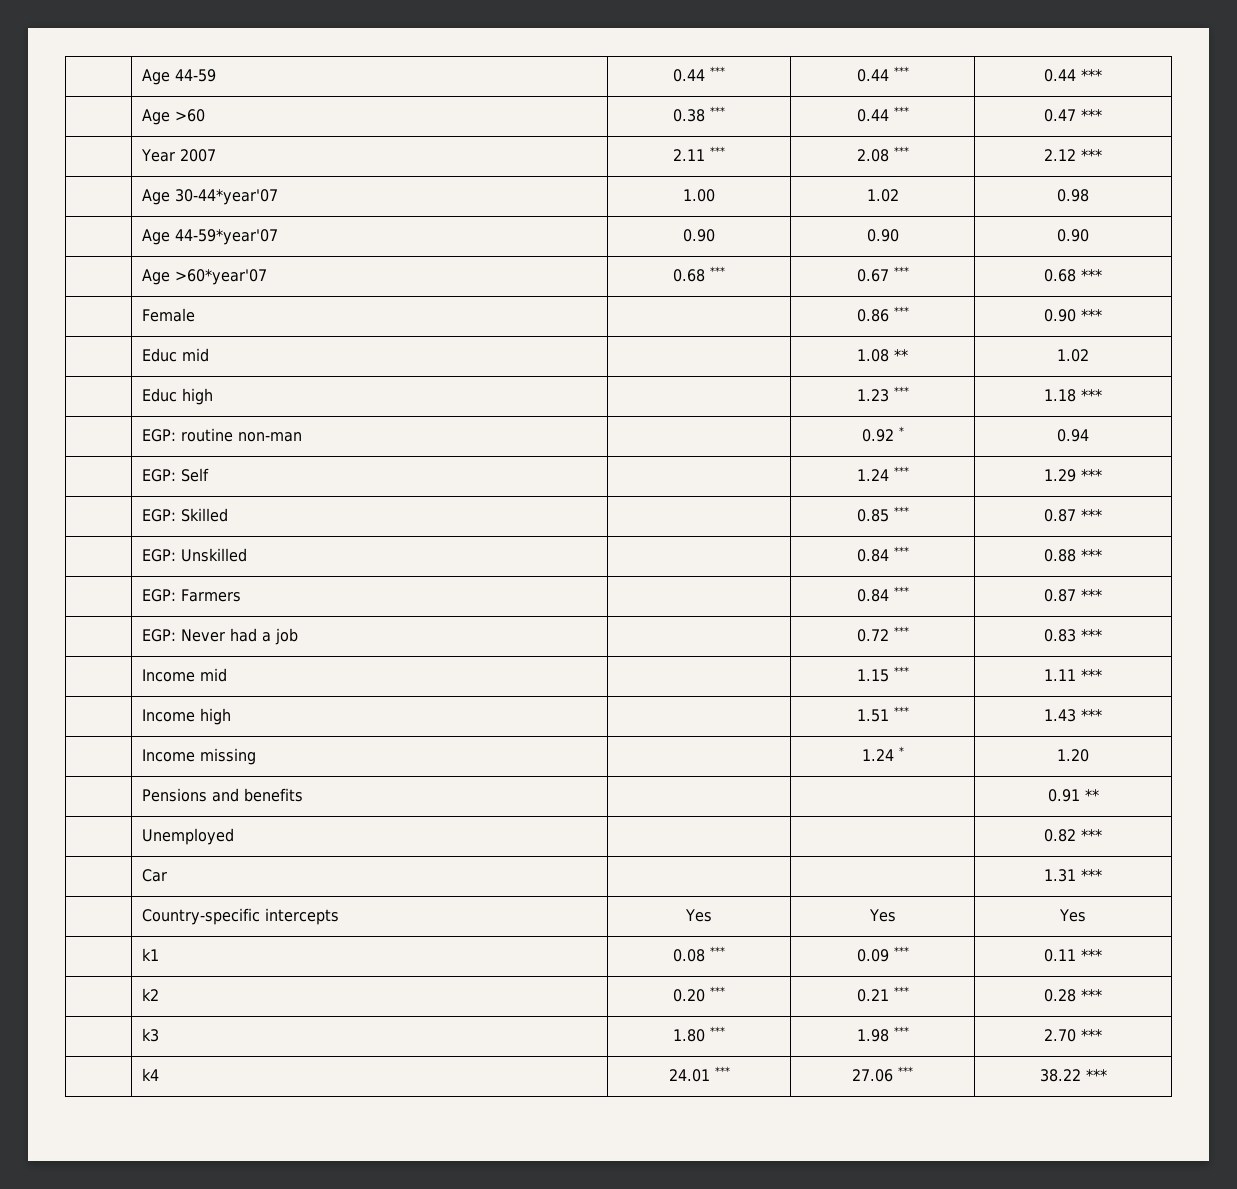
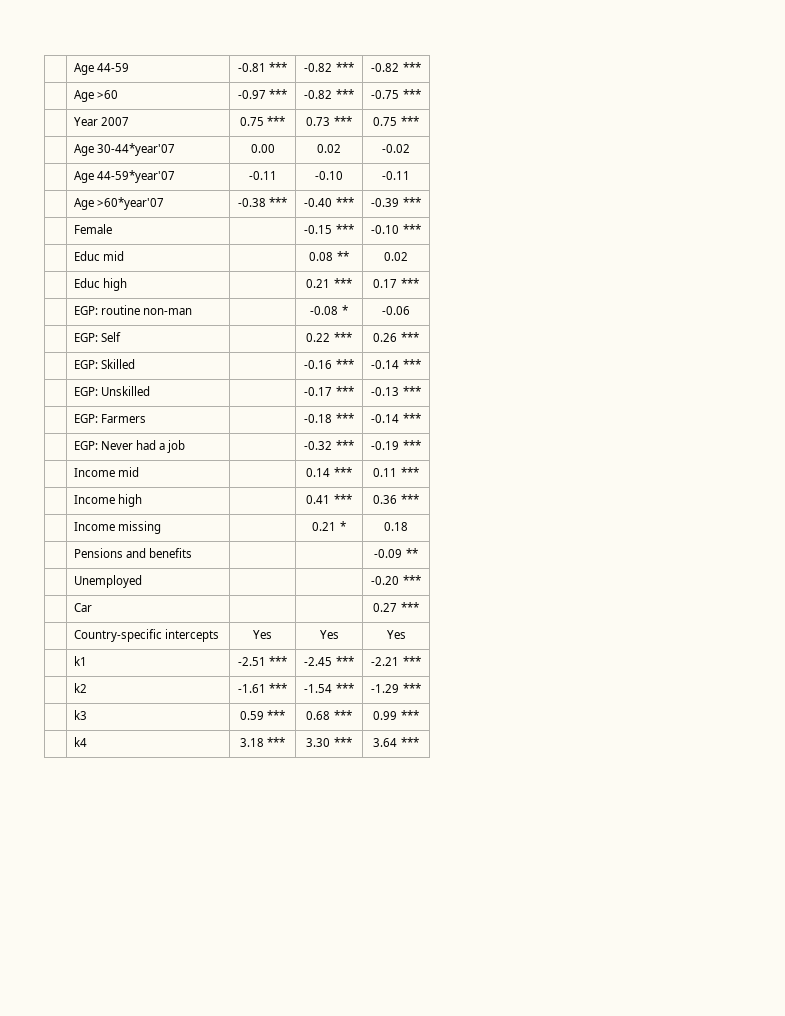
[673,66,725,82] [856,66,909,82] [1044,69,1076,82] 0.44 *** | 0.44 *** | 0.44 -> [237,62,288,72] [304,62,354,72] [371,63,400,72] -0.81 *** | -0.82 *** | -0.82
[673,106,725,122] [856,106,909,122] [1044,109,1076,122] 0.38 *** | 0.44 *** | 0.47 -> [237,89,288,99] [304,89,354,99] [371,90,400,99] -0.97 *** | -0.82 *** | -0.75
[673,146,725,161] [856,146,909,162] [1044,149,1076,161] 2.11 *** | 2.08 *** | 2.12 -> [239,116,286,126] [306,116,352,126] [373,117,398,126] 0.75 *** | 0.73 *** | 0.75
[683,189,715,202] [866,189,899,202] [1057,189,1089,202] 1.00 | 1.02 | 0.98 -> [250,144,275,153] [317,144,341,153] [382,144,410,153] 0.00 | 0.02 | -0.02
[683,229,715,242] [866,229,899,242] [1057,229,1089,242] 0.90 | 0.90 | 0.90 -> [248,171,277,180] [315,171,343,180] [382,171,410,180] -0.11 | -0.10 | -0.11
[673,266,725,282] [856,266,909,282] [1044,269,1076,282] 0.68 *** | 0.67 *** | 0.68 -> [237,197,288,207] [304,197,354,207] [371,198,400,207] -0.38 *** | -0.40 *** | -0.39
[856,306,909,322] [1044,309,1076,322] 0.86 *** | 0.90 -> [304,224,354,234] [371,225,400,234] -0.15 *** | -0.10
[857,349,889,362] 1.08 -> [309,252,334,261] 0.08
[1057,349,1089,362] 1.02 -> [384,252,408,261] 0.02
[856,386,909,402] [1044,389,1076,402] 1.23 *** | 1.18 -> [306,278,352,288] [373,279,398,288] 0.21 *** | 0.17
[861,426,904,442] [1057,429,1089,442] 0.92 * | 0.94 -> [310,305,348,315] [382,306,410,315] -0.08 * | -0.06
[856,466,909,481] [1044,469,1076,482] 1.24 *** | 1.29 -> [306,332,352,342] [373,333,398,342] 0.22 *** | 0.26
[856,506,909,522] [1044,509,1076,522] 0.85 *** | 0.87 -> [304,359,354,369] [371,360,400,369] -0.16 *** | -0.14
[856,546,909,562] [1044,549,1076,562] 0.84 *** | 0.88 -> [304,386,354,396] [371,387,400,396] -0.17 *** | -0.13
[856,586,909,602] [1044,589,1076,602] 0.84 *** | 0.87 -> [304,413,354,423] [371,414,400,423] -0.18 *** | -0.14
[856,626,909,642] [1044,629,1076,642] 0.72 *** | 0.83 -> [304,440,354,450] [371,441,400,450] -0.32 *** | -0.19
[856,666,909,682] [1044,669,1076,681] 1.15 *** | 1.11 -> [306,467,352,477] [373,468,398,477] 0.14 *** | 0.11
[856,706,909,722] [1044,709,1076,722] 1.51 *** | 1.43 -> [306,494,352,504] [373,495,398,504] 0.41 *** | 0.36
[861,746,904,761] [1057,749,1089,762] 1.24 * | 1.20 -> [312,521,346,531] [384,522,408,531] 0.21 * | 0.18
[1047,789,1080,802] 0.91 -> [374,549,403,558] -0.09
[1044,829,1076,842] 0.82 -> [371,576,400,585] -0.20
[1044,869,1076,882] 1.31 -> [373,603,398,612] 0.27
[673,946,725,962] [856,946,909,962] [1044,949,1076,962] 0.08 *** | 0.09 *** | 0.11 -> [237,656,288,666] [304,656,354,666] [371,657,400,666] -2.51 *** | -2.45 *** | -2.21
[673,986,725,1002] [856,986,909,1002] [1044,989,1076,1002] 0.20 *** | 0.21 *** | 0.28 -> [237,683,288,693] [304,683,354,693] [371,684,400,693] -1.61 *** | -1.54 *** | -1.29
[673,1026,725,1042] [856,1026,909,1042] [1044,1029,1076,1042] 1.80 *** | 1.98 *** | 2.70 -> [239,710,286,720] [306,710,352,720] [373,711,398,720] 0.59 *** | 0.68 *** | 0.99
[668,1066,730,1082] [852,1066,913,1082] [1039,1069,1081,1082] 24.01 *** | 27.06 *** | 38.22 -> [239,737,286,747] [306,737,352,747] [373,738,398,747] 3.18 *** | 3.30 *** | 3.64

